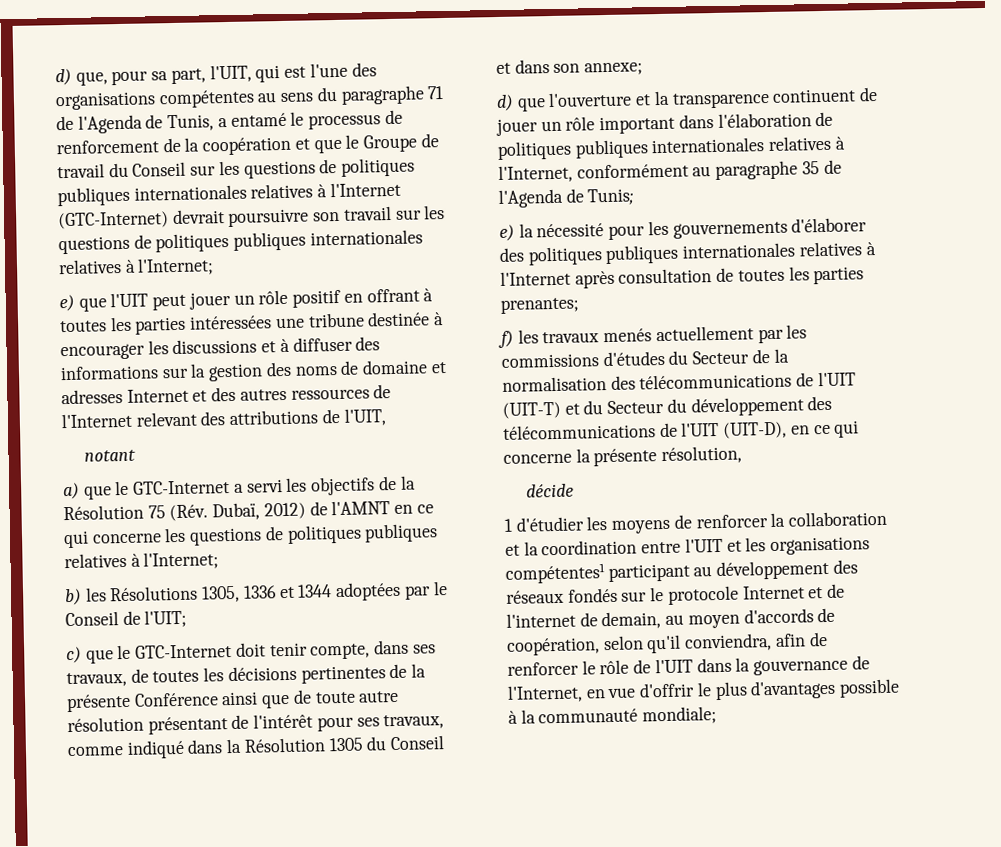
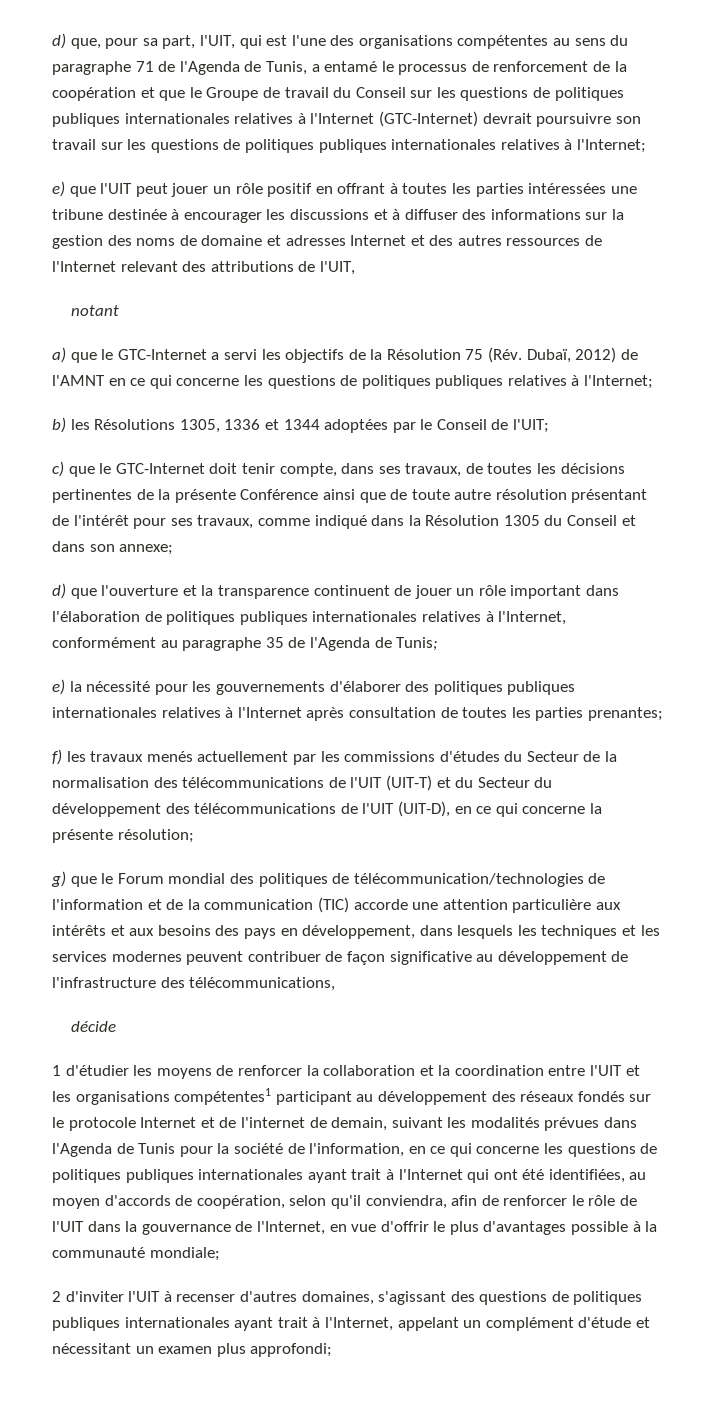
[661,445,743,465] résolution, -> [117,829,194,843] [51,871,606,887] [52,897,621,913] [52,925,660,939] [52,951,629,965] [52,977,336,991] résolution; // g) que le Forum mondial des politiques de télécommunication/technologies de l'information et de la communication (TIC) accorde une attention particulière aux intérêts et aux besoins des pays en développement, dans lesquels les techniques et les services modernes peuvent contribuer de façon significative au développement de l'infrastructure des télécommunications,
(662, 620) none -> [391,1117,638,1131] [52,1143,658,1157] [52,1169,625,1183] suivant les modalités prévues dans l'Agenda de Tunis pour la société de l'information, en ce qui concerne les questions de politiques publiques internationales ayant trait à l'Internet qui ont été identifiées,
(718, 715) none -> [52,1291,643,1305] [52,1317,650,1331] [52,1343,333,1357] // 2 d'inviter l'UIT à recenser d'autres domaines, s'agissant des questions de politiques publiques internationales ayant trait à l'Internet, appelant un complément d'étude et nécessitant un examen plus approfondi;

